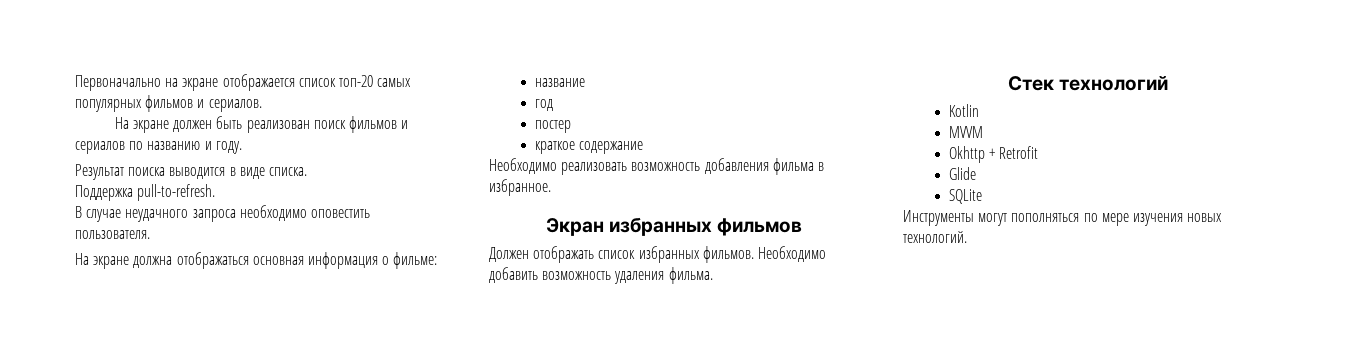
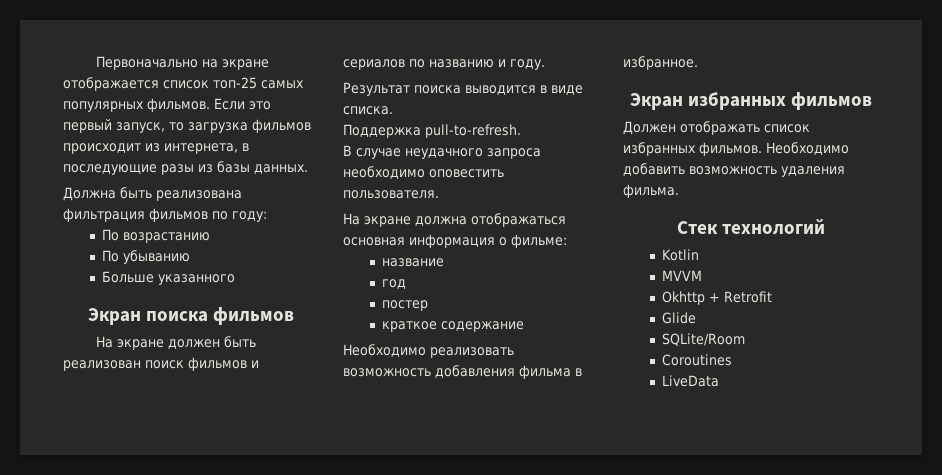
[338,75,373,87] топ-20 -> [213,77,257,89] топ-25
[145,95,262,112] фильмов и сериалов. -> [147,98,271,112] [63,119,311,133] [63,143,249,154] [63,161,308,175] [63,187,242,201] [63,208,267,222] [102,229,211,243] [102,250,191,264] [102,271,236,285] [87,307,295,325] фильмов. Если это первый запуск, то загрузка фильмов происходит из интернета, в последующие разы из базы данных. // Должна быть реализована фильтрация фильмов по году: // По возрастанию // По убыванию // Больше указанного // Экран поиска фильмов
[948,189,982,204] [903,210,1223,226] [903,231,967,243] SQLite // Инструменты могут пополняться по мере изучения новых технологий. -> [662,333,746,346] [662,354,733,366] [662,375,720,387] SQLite/Room // Coroutines // LiveData

